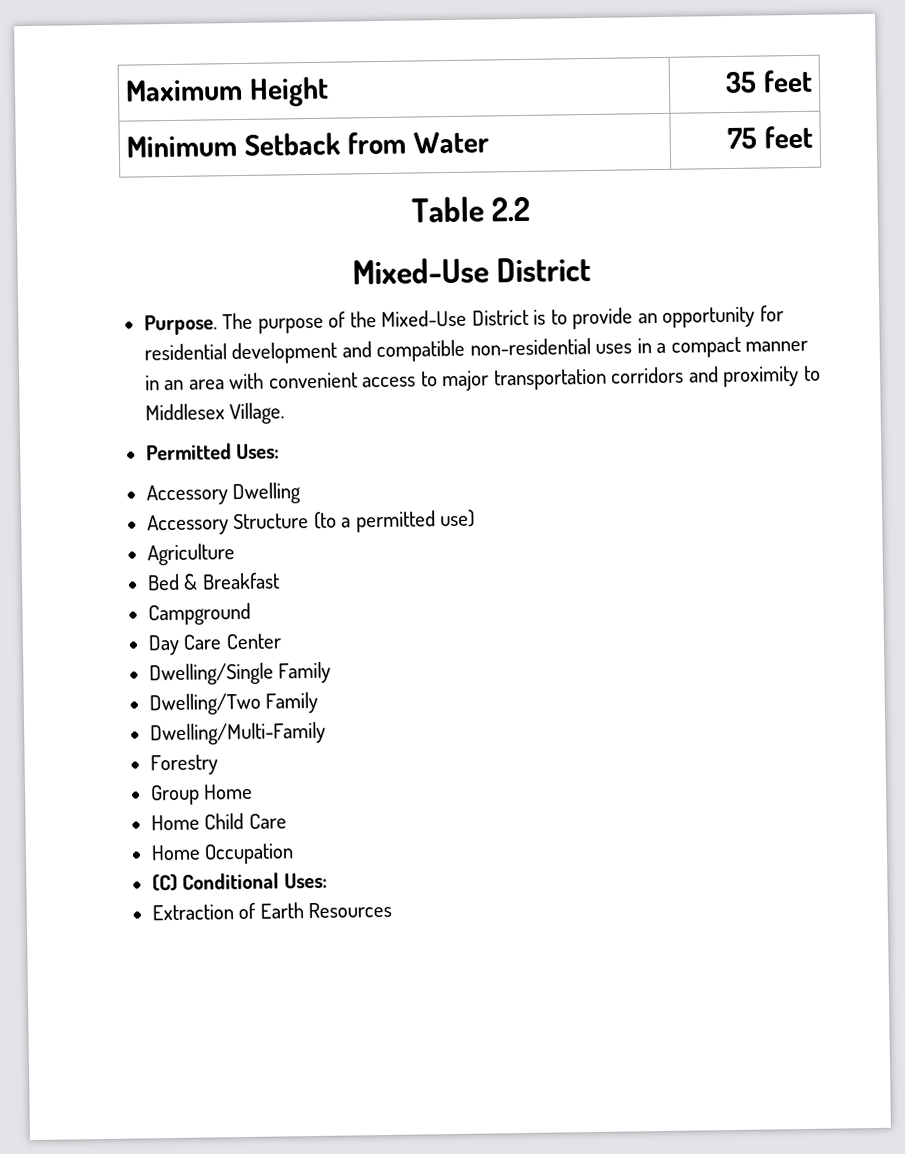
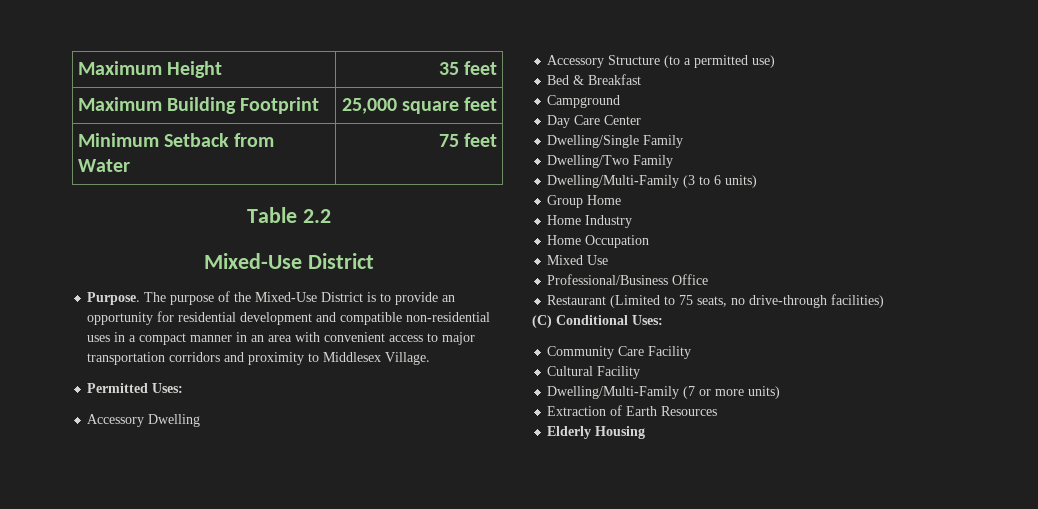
(813, 81) none -> [77,97,320,114] [341,97,498,114] // Maximum Building Footprint | 25,000 square feet
[146,543,235,566] // Agriculture -> (776, 61) none
[149,754,218,776] // Forestry -> [683,175,758,188] (3 to 6 units)
[204,813,287,830] Child Care -> [585,215,633,228] Industry
[151,872,328,892] (C) Conditional Uses: -> [547,255,609,265] [547,274,709,285] [547,294,885,308] [532,315,663,328] [547,346,692,359] [547,366,641,379] [547,386,781,399] Mixed Use // Professional/Business Office // Restaurant (Limited to 75 seats, no drive-through facilities) // (C) Conditional Uses: // Community Care Facility // Cultural Facility // Dwelling/Multi-Family (7 or more units)
(393, 910) none -> [547,426,646,439] // Elderly Housing

